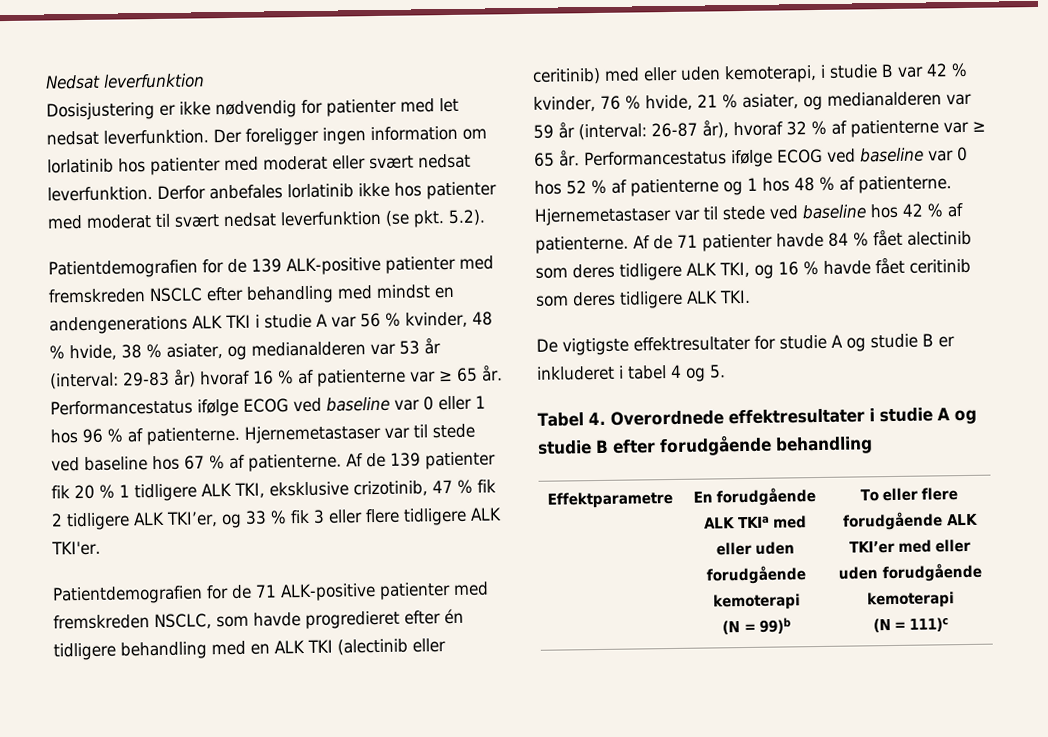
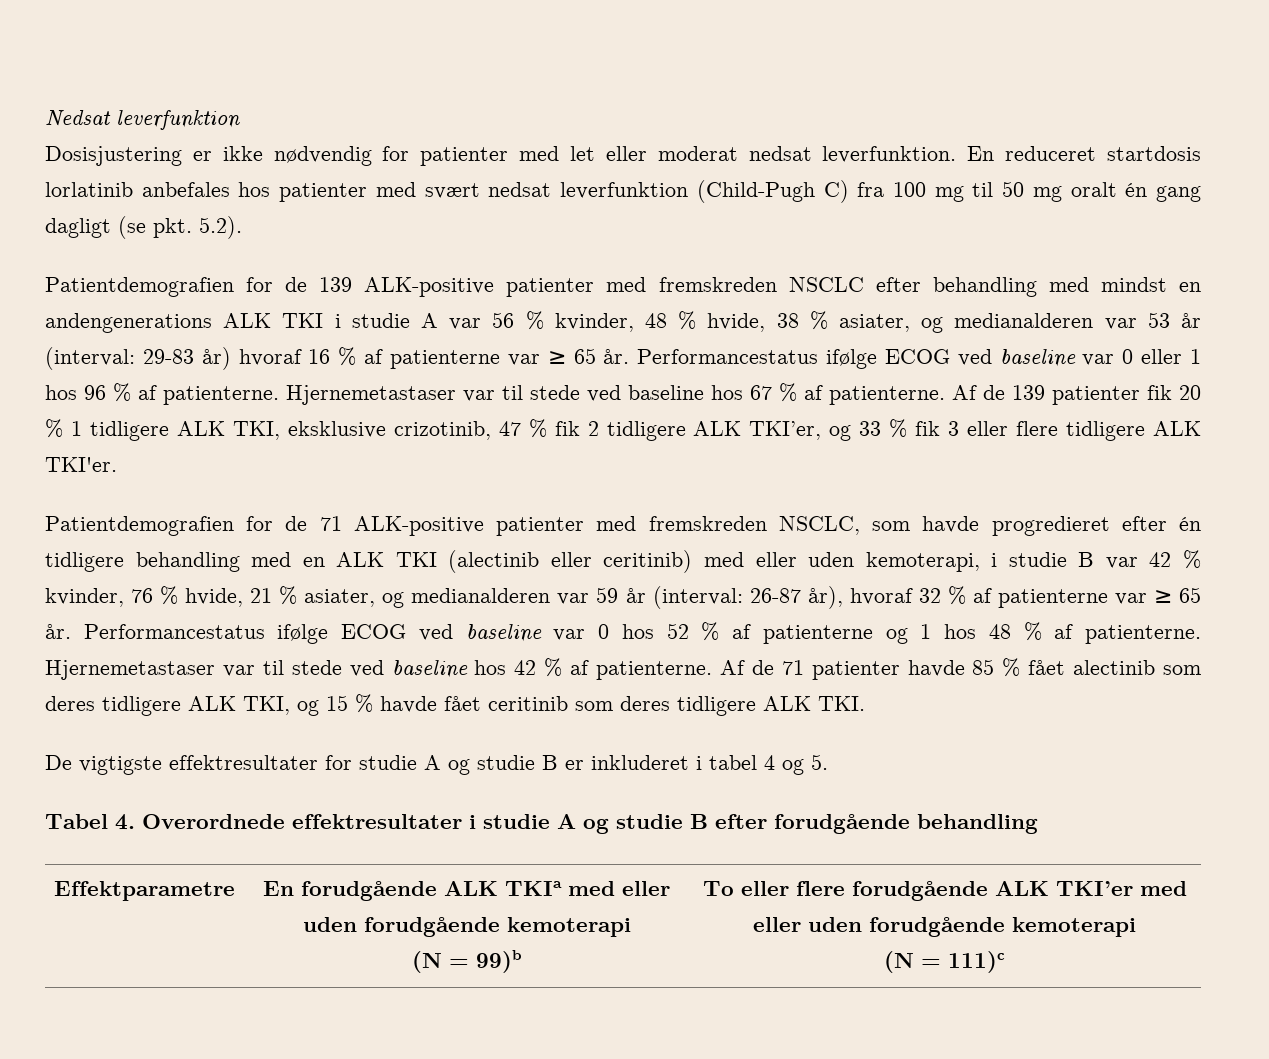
[46,125,487,146] [47,153,471,176] [47,181,497,202] [47,210,382,230] nedsat leverfunktion. Der foreligger ingen information om lorlatinib hos patienter med moderat eller svært nedsat leverfunktion. Derfor anbefales lorlatinib ikke hos patienter med moderat til svært nedsat leverfunktion -> [605,146,1202,163] [45,180,1201,203] [45,218,111,238] eller moderat nedsat leverfunktion. En reduceret startdosis lorlatinib anbefales hos patienter med svært nedsat leverfunktion (Child-Pugh C) fra 100 mg til 50 mg oralt én gang dagligt
[828,232,849,247] 84 -> [972,659,995,675] 85
[778,261,799,276] 16 -> [326,695,348,711] 15

